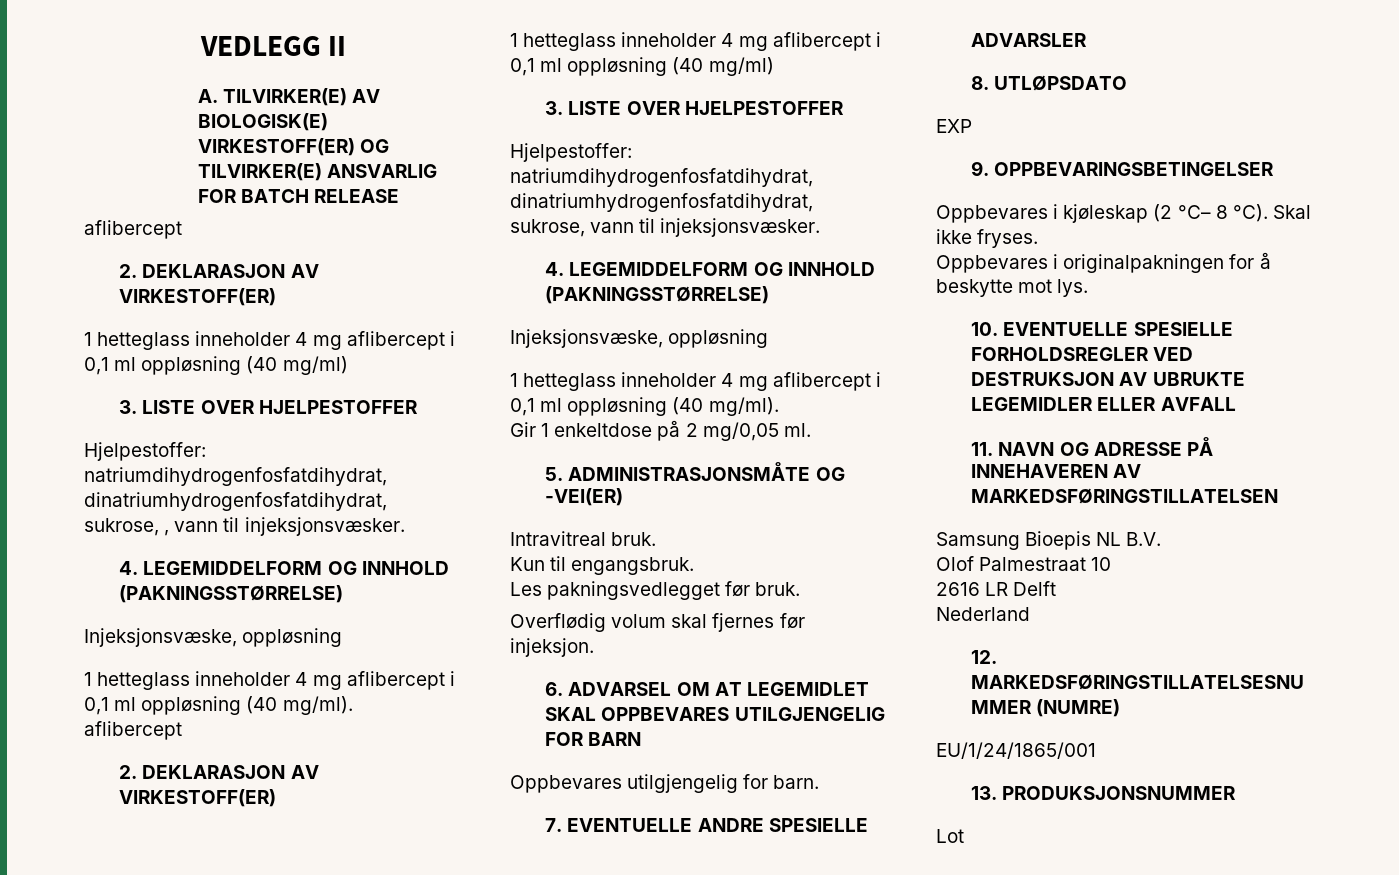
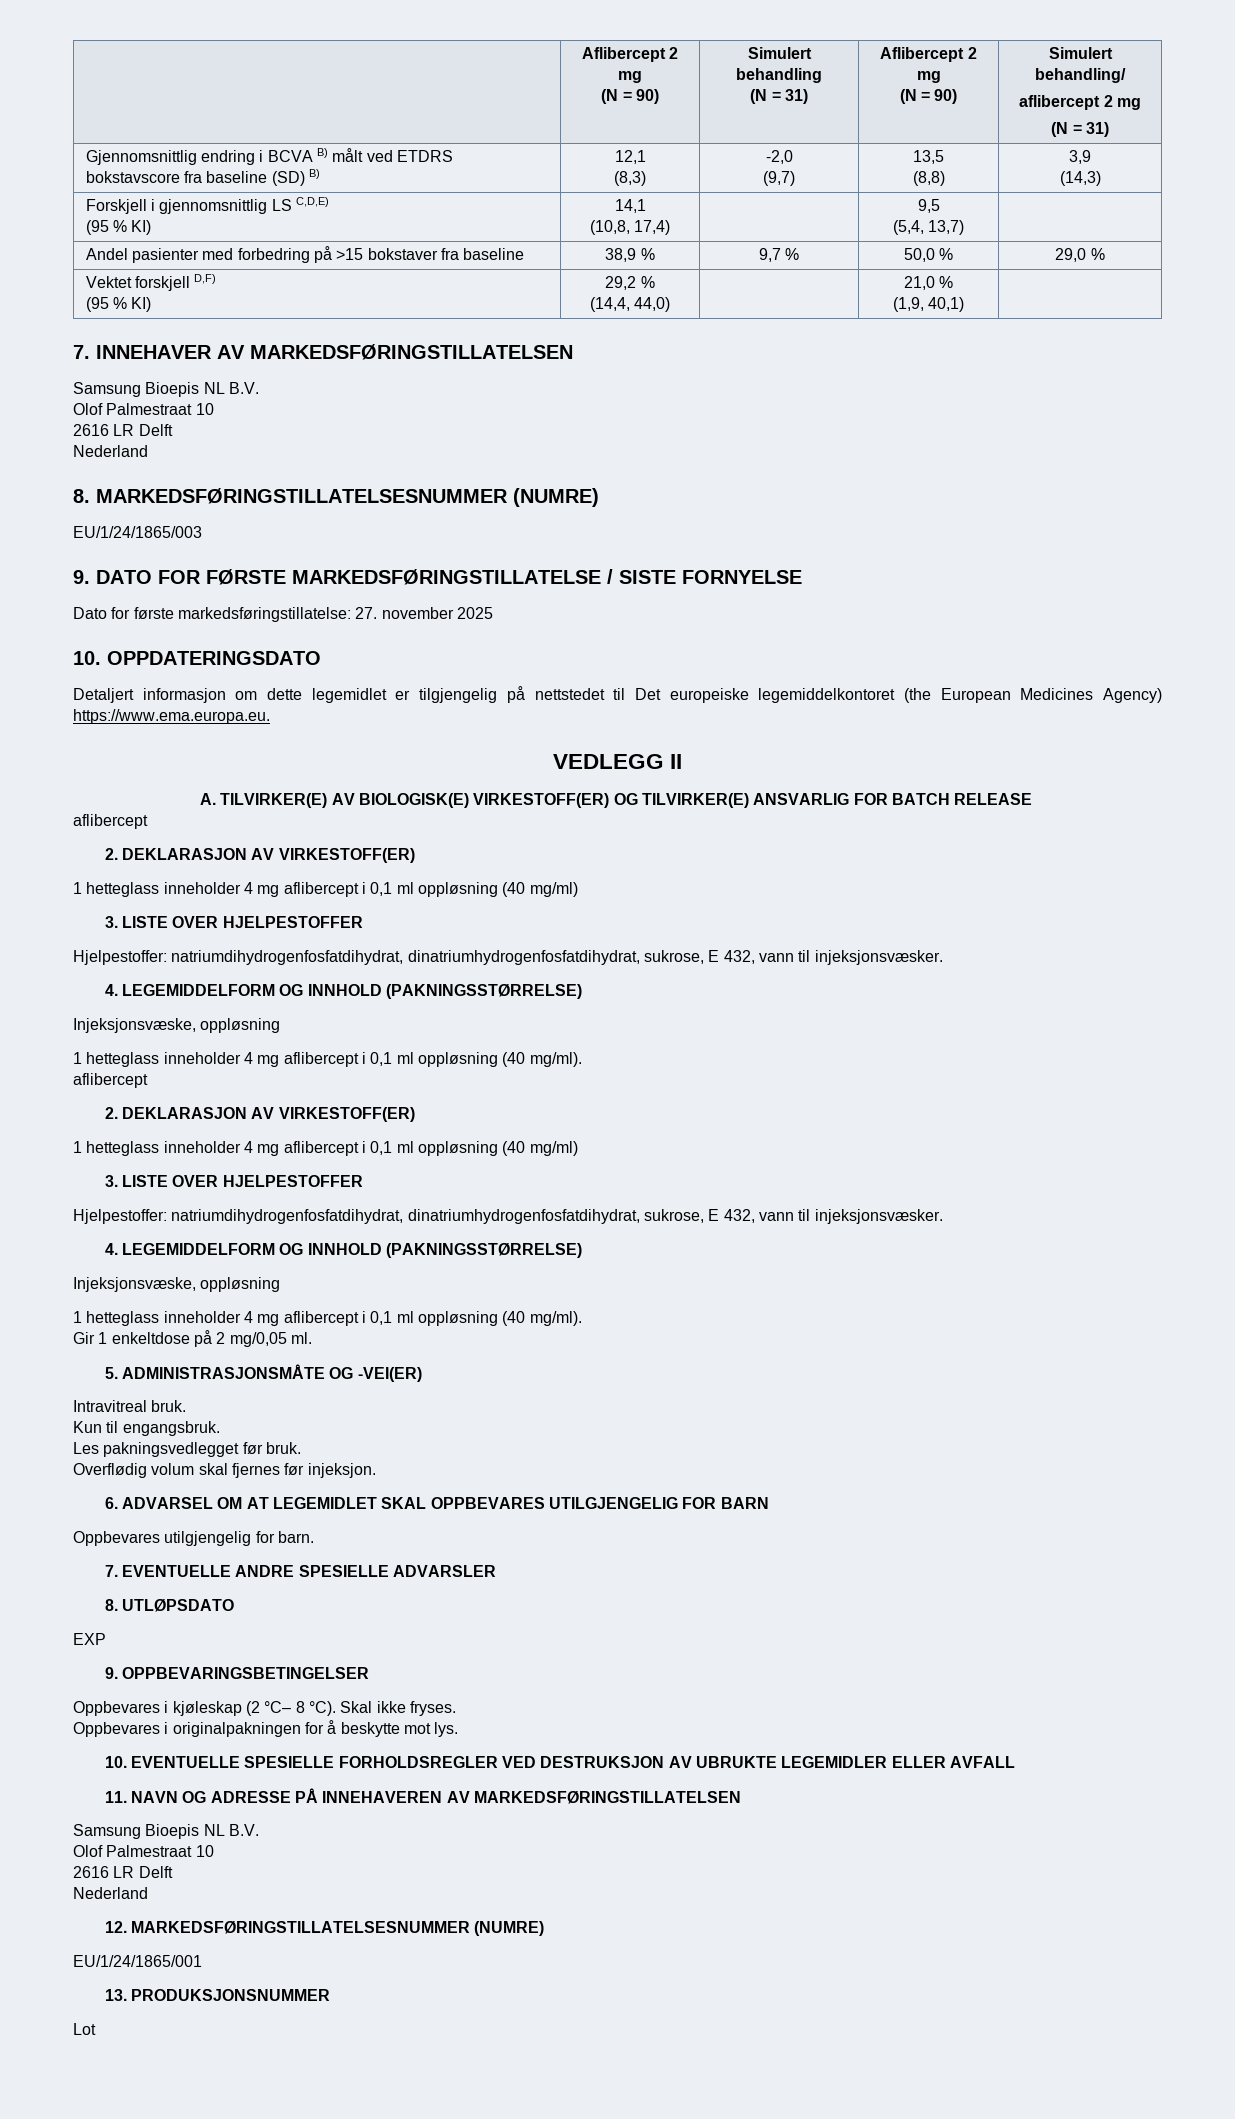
(199, 46) none -> [581,47,679,62] [618,71,642,83] [601,89,659,104] [747,47,812,59] [736,68,822,83] [750,89,808,104] [880,47,977,62] [916,71,941,83] [899,89,958,104] [1048,47,1113,59] [1035,68,1126,83] [1019,95,1141,110] [1051,122,1109,137] [85,148,453,165] [85,169,320,186] [614,150,646,164] [614,171,646,186] [765,150,793,164] [763,171,795,186] [913,150,944,164] [912,171,945,186] [1069,150,1091,164] [1059,171,1101,186] [85,197,329,214] [85,220,152,235] [614,199,646,213] [589,220,671,235] [917,199,940,213] [892,220,965,235] [85,246,525,263] [605,248,655,262] [758,248,800,262] [903,248,954,262] [1055,248,1105,262] [85,274,217,291] [85,297,152,312] [605,276,655,290] [589,297,671,312] [903,276,954,290] [892,297,965,312] [73,344,573,360] [73,382,259,397] [73,403,214,415] [73,424,173,436] [73,445,148,457] [73,488,599,507] [73,526,202,538] [73,569,802,585] [73,607,493,622] [73,651,321,665] [73,686,1162,703] [73,709,270,724] | Aflibercept 2 mg // (N = 90) | Simulert behandling // (N = 31) | Aflibercept 2 mg // (N = 90) | Simulert behandling/ // aflibercept 2 mg // (N = 31) // Gjennomsnittlig endring i BCVA B) målt ved ETDRS bokstavscore fra baseline (SD) B) | 12,1 // (8,3) | -2,0 // (9,7) | 13,5 // (8,8) | 3,9 // (14,3) // Forskjell i gjennomsnittlig LS C,D,E) // (95 % KI) | 14,1 // (10,8, 17,4) | | 9,5 // (5,4, 13,7) | // Andel pasienter med forbedring på ˃15 bokstaver fra baseline | 38,9 % | 9,7 % | 50,0 % | 29,0 % // Vektet forskjell D,F) // (95 % KI) | 29,2 % // (14,4, 44,0) | | 21,0 % // (1,9, 40,1) | // 7. INNEHAVER AV MARKEDSFØRINGSTILLATELSEN // Samsung Bioepis NL B.V. // Olof Palmestraat 10 // 2616 LR Delft // Nederland // 8. MARKEDSFØRINGSTILLATELSESNUMMER (NUMRE) // EU/1/24/1865/003 // 9. DATO FOR FØRSTE MARKEDSFØRINGSTILLATELSE / SISTE FORNYELSE // Dato for første markedsføringstillatelse: 27. november 2025 // 10. OPPDATERINGSDATO // Detaljert informasjon om dette legemidlet er tilgjengelig på nettstedet til Det europeiske legemiddelkontoret (the European Medicines Agency) https://www.ema.europa.eu. //
[164,530,170,536] , -> [708,950,755,964] E 432,
(585, 228) none -> [708,1209,755,1223] E 432,

